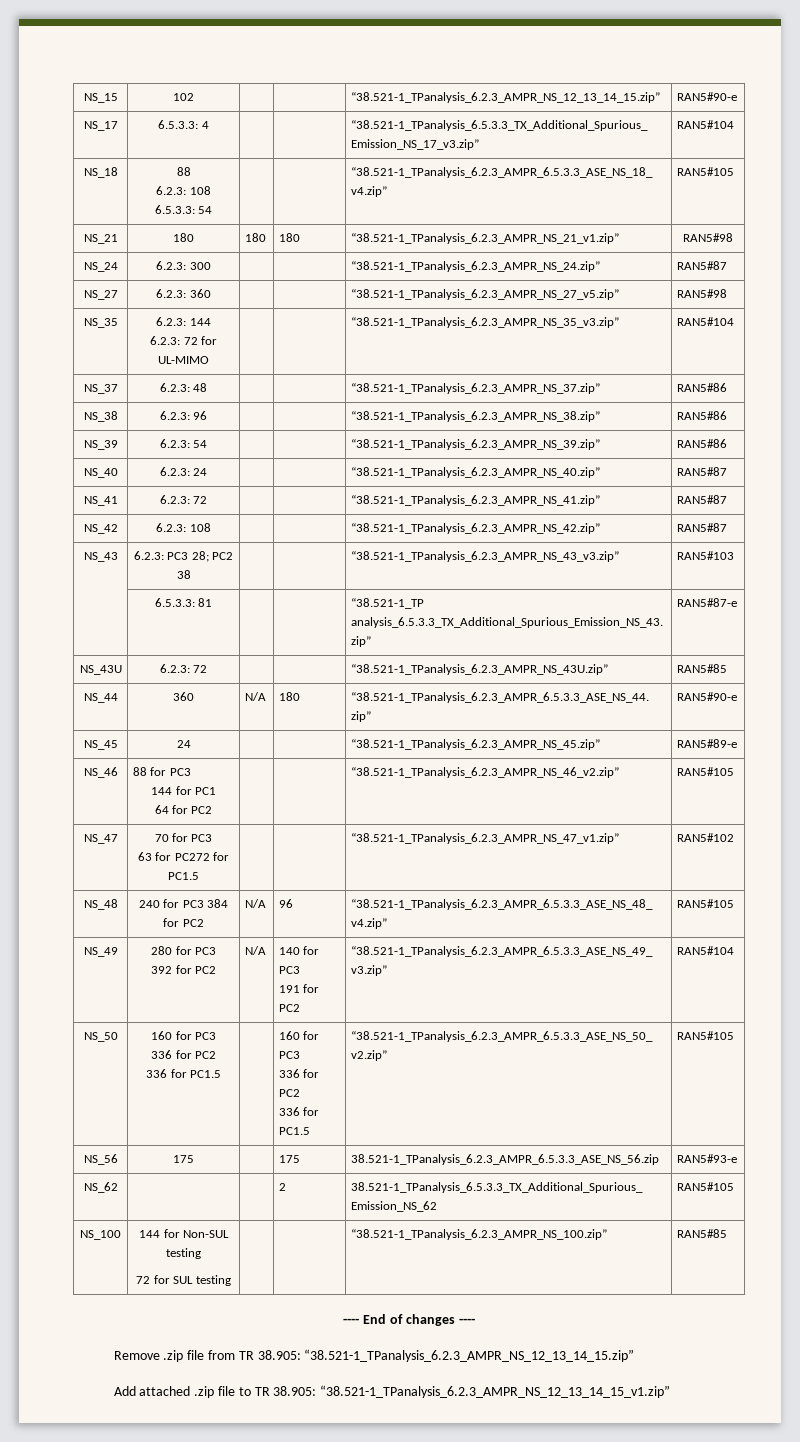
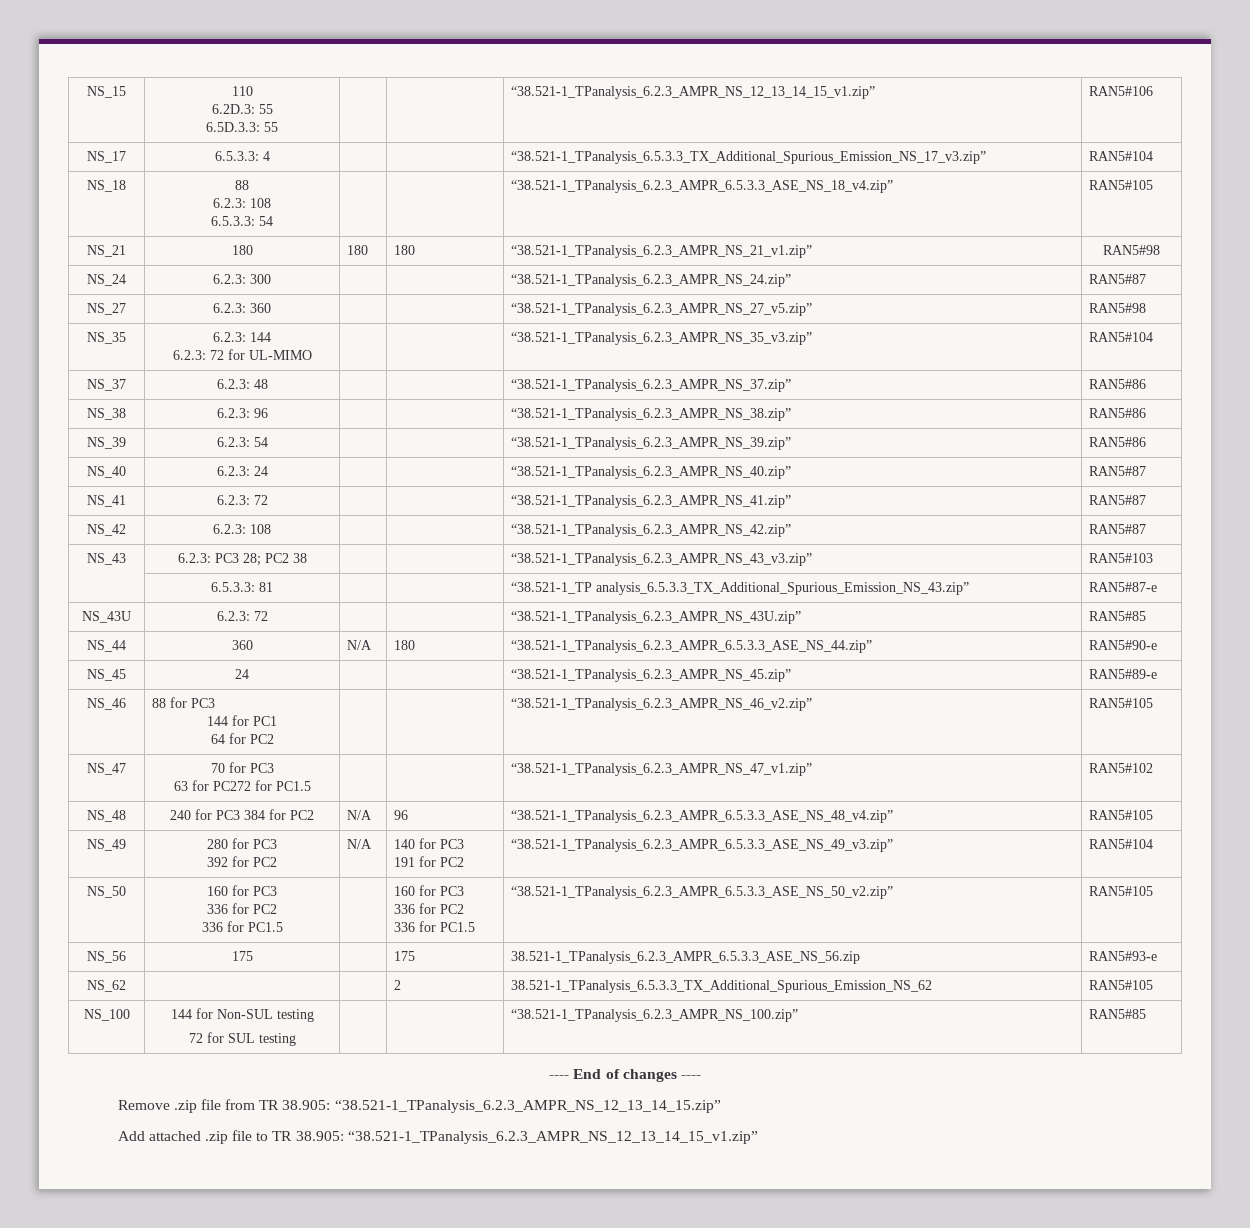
[173,93,194,101] [350,92,660,103] [676,92,737,101] 102 | | | “38.521-1_TPanalysis_6.2.3_AMPR_NS_12_13_14_15.zip” | RAN5#90-e -> [231,86,253,96] [211,104,273,114] [206,122,278,132] [510,86,875,99] [1088,86,1153,96] 110 // 6.2D.3: 55 // 6.5D.3.3: 55 | | | “38.521-1_TPanalysis_6.2.3_AMPR_NS_12_13_14_15_v1.zip” | RAN5#106

